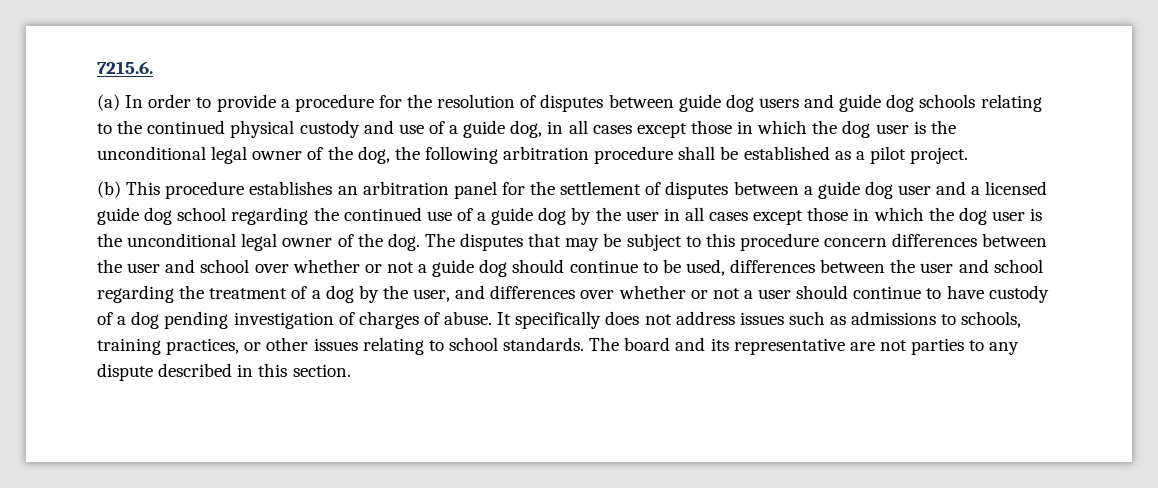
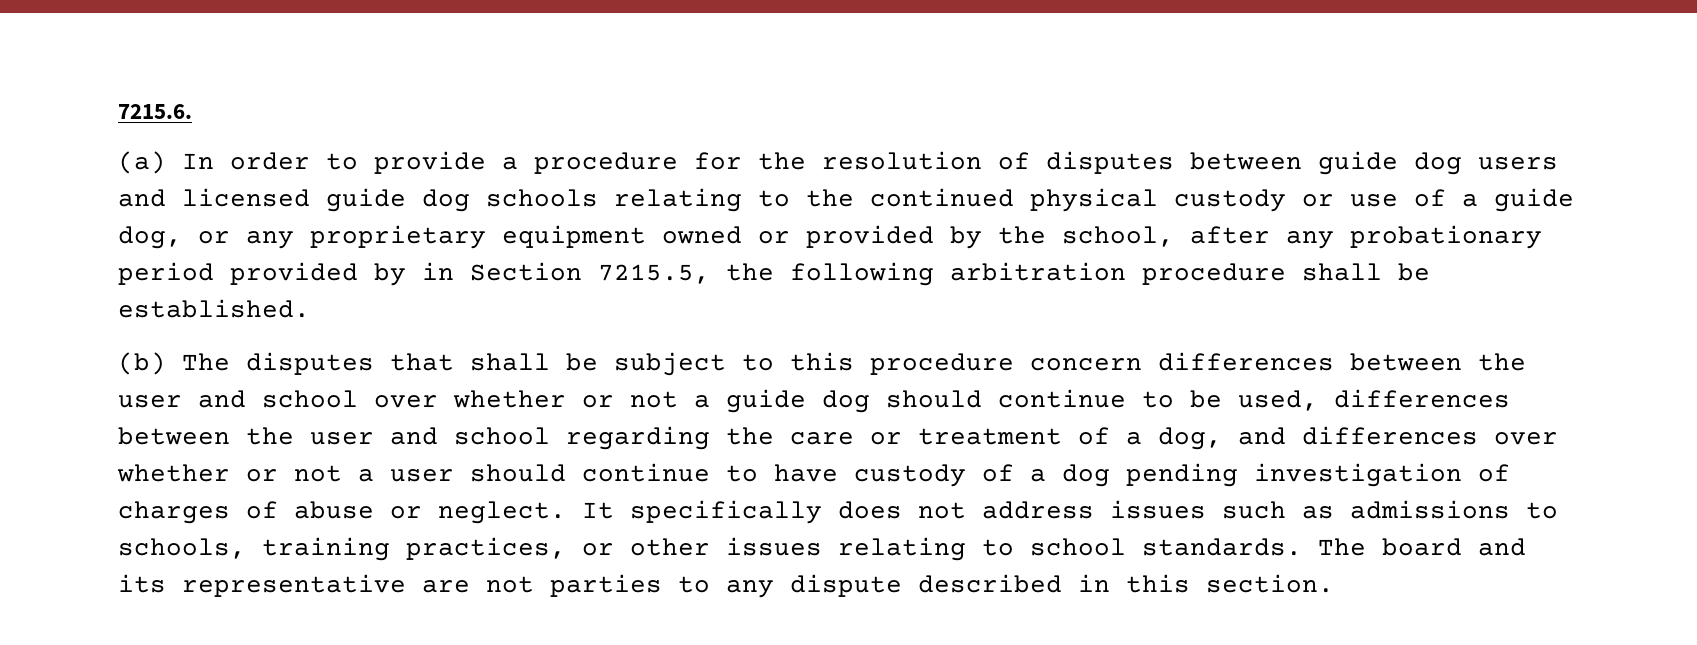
(835, 101) none -> [182,188,310,207] licensed
[363,120,394,134] and -> [1302,194,1334,207] or
[547,120,956,138] [97,146,390,164] in all cases except those in which the dog user is the unconditional legal owner of the dog, -> [198,225,1542,249] [118,262,710,286] or any proprietary equipment owned or provided by the school, after any probationary period provided by in Section 7215.5,
[743,146,969,164] [97,181,1048,199] [97,207,1043,225] [97,233,420,251] established as a pilot project. // (b) This procedure establishes an arbitration panel for the settlement of disputes between a guide dog user and a licensed guide dog school regarding the continued use of a guide dog by the user in all cases except those in which the dog user is the unconditional legal owner of the dog. -> [118,299,310,318] [118,352,166,375] established. // (b)
[565,238,600,251] may -> [470,353,550,371] shall
(205, 292) none -> [790,432,902,445] care or
[325,285,451,303] dog by the user, -> [1158,427,1222,450] dog,
[444,311,493,325] abuse. -> [294,501,566,524] abuse or neglect.

